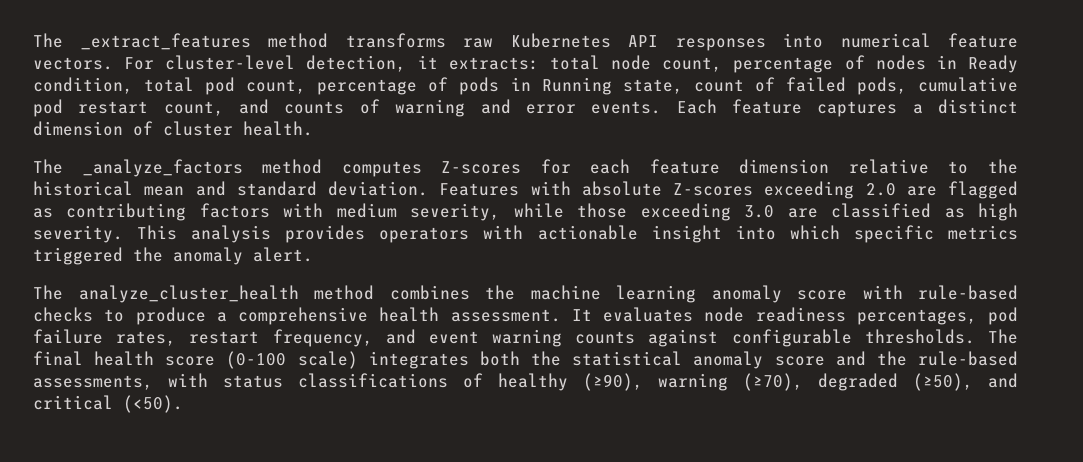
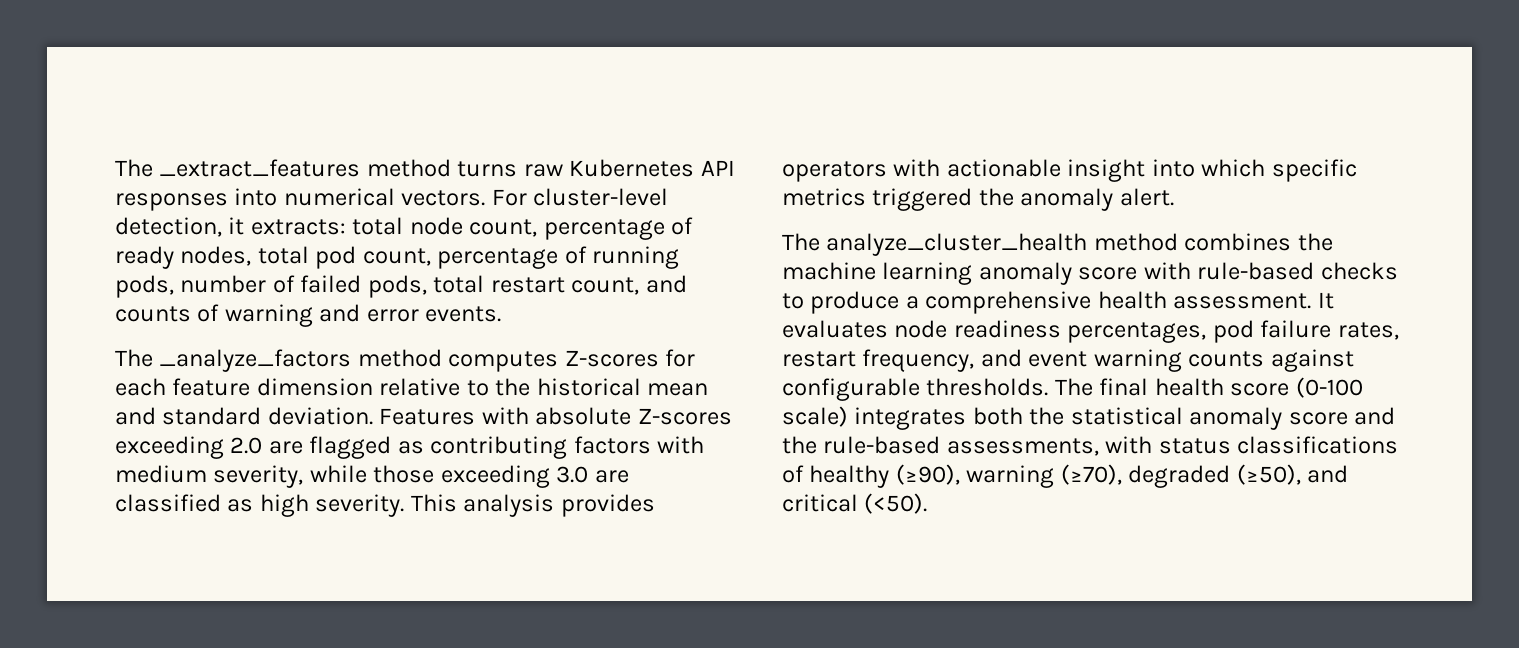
[345,33,446,48] transforms -> [457,161,518,177] turns
[948,33,1018,48] feature -> (395, 197) none
[875,55,1019,73] [33,77,133,94] nodes in Ready condition, -> [115,246,252,269] ready nodes,
[459,77,744,95] pods in Running state, count -> [592,246,680,269] [115,275,267,298] running pods, number
[917,77,1018,92] [33,99,63,117] cumulative pod -> [433,275,485,293] total
[676,99,1019,117] [33,121,313,136] Each feature captures a distinct dimension of cluster health. -> (502, 314) none

